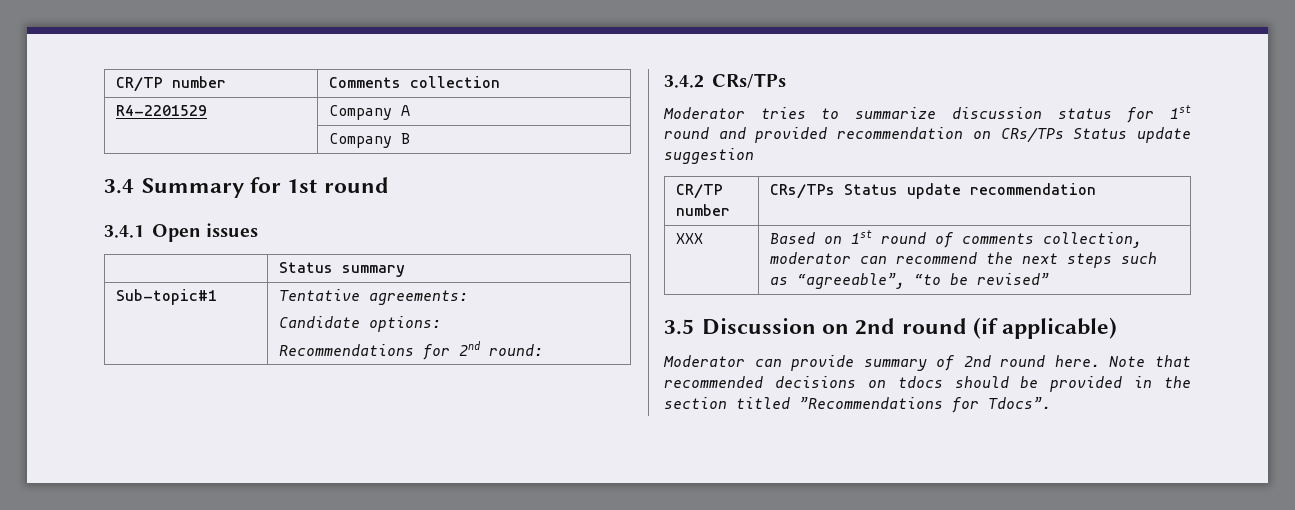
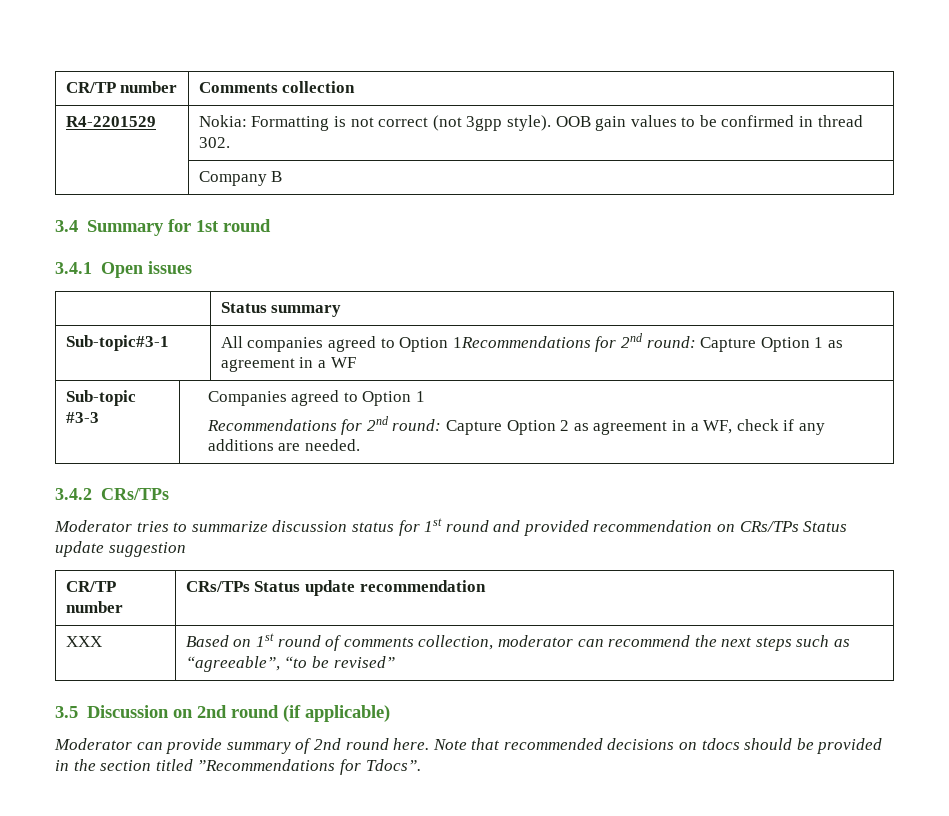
[328,105,410,120] Company A -> [198,115,863,131] [198,137,230,148] Nokia: Formatting is not correct (not 3gpp style). OOB gain values to be confirmed in thread 302.
[115,289,217,305] [278,289,468,305] [278,316,441,332] [278,341,543,360] Sub-topic#1 | Tentative agreements: // Candidate options: // Recommendations for 2nd round: -> [65,335,169,351] [220,333,843,352] [220,357,356,372] [65,390,136,406] [65,412,99,423] [207,390,426,406] [206,416,825,435] [207,439,360,451] Sub-topic#3-1 | All companies agreed to Option 1Recommendations for 2nd round: Capture Option 1 as agreement in a WF // Sub-topic #3-3 | Companies agreed to Option 1 // Recommendations for 2nd round: Capture Option 2 as agreement in a WF, check if any additions are needed.

